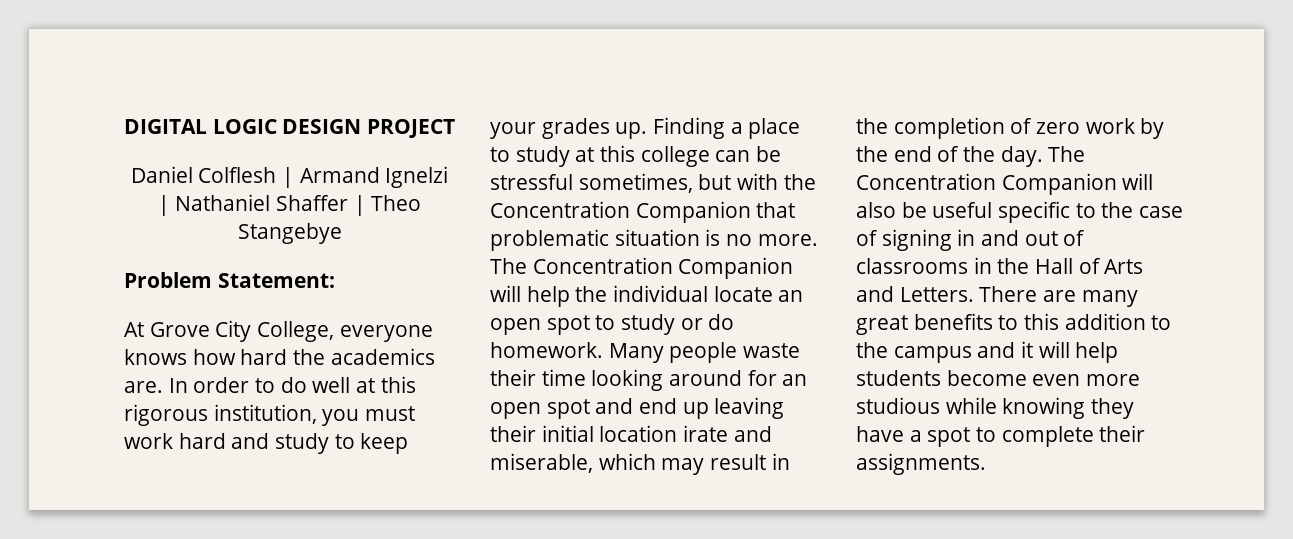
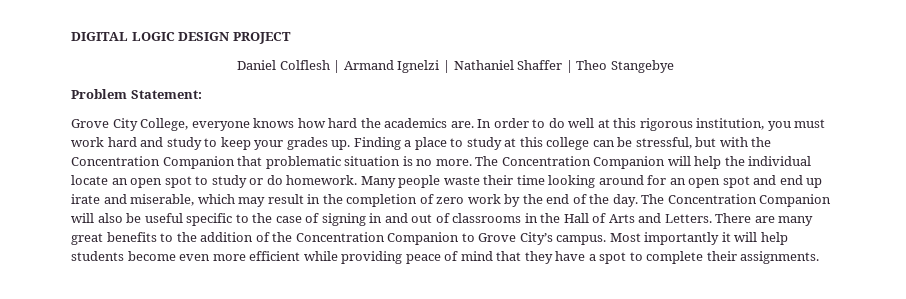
[124,322,144,337] At -> (202, 94) none
[490,173,693,193] stressful sometimes, -> [635,137,692,149] stressful,
[714,397,785,419] [490,425,678,442] leaving their initial location -> (823, 183) none
[1024,313,1172,330] [856,342,1016,363] this addition to the campus and -> [176,232,720,245] the addition of the Concentration Companion to Grove City’s campus. Most importantly
[856,397,1086,419] studious while knowing -> [249,251,522,264] efficient while providing peace of mind that

